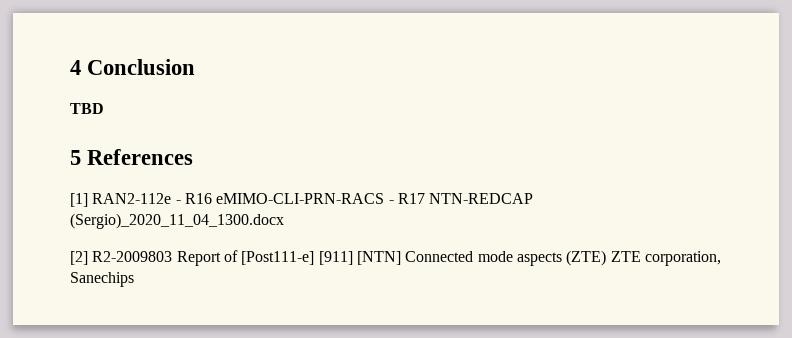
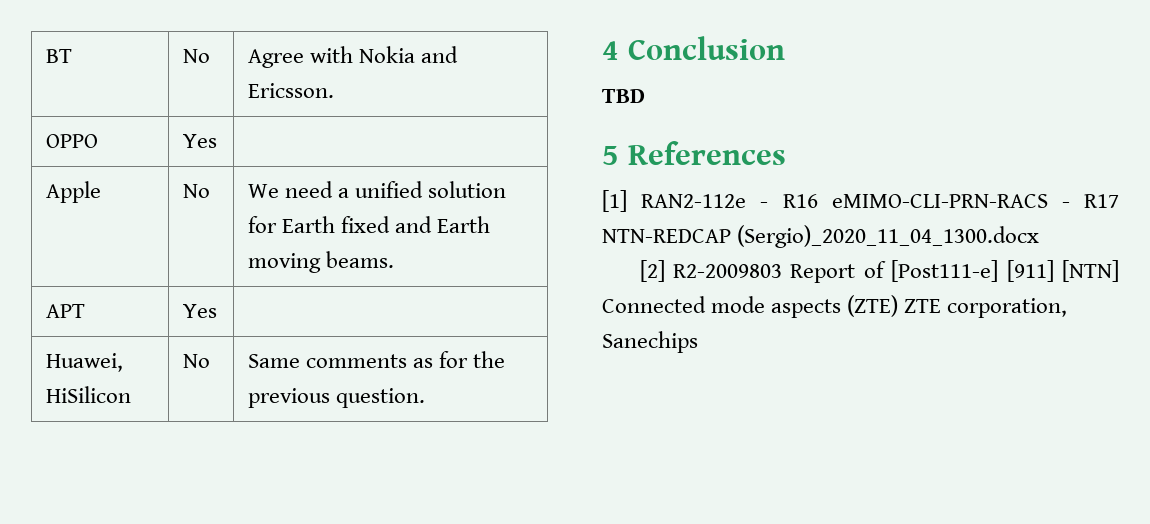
(70, 67) none -> [46,49,73,63] [183,49,211,63] [248,46,459,68] [248,83,335,98] [46,134,99,148] [183,134,218,148] [46,181,102,203] [183,184,211,198] [248,181,507,198] [248,216,491,233] [248,251,395,273] [46,304,86,318] [183,304,218,318] [46,353,124,372] [46,386,132,403] [183,354,211,368] [248,351,506,368] [248,388,426,408] BT | No | Agree with Nokia and Ericsson. // OPPO | Yes | // Apple | No | We need a unified solution for Earth fixed and Earth moving beams. // APT | Yes | // Huawei, HiSilicon | No | Same comments as for the previous question. //

